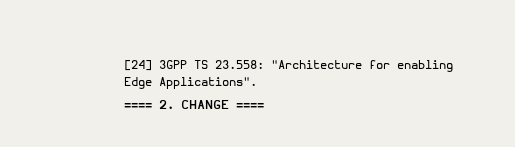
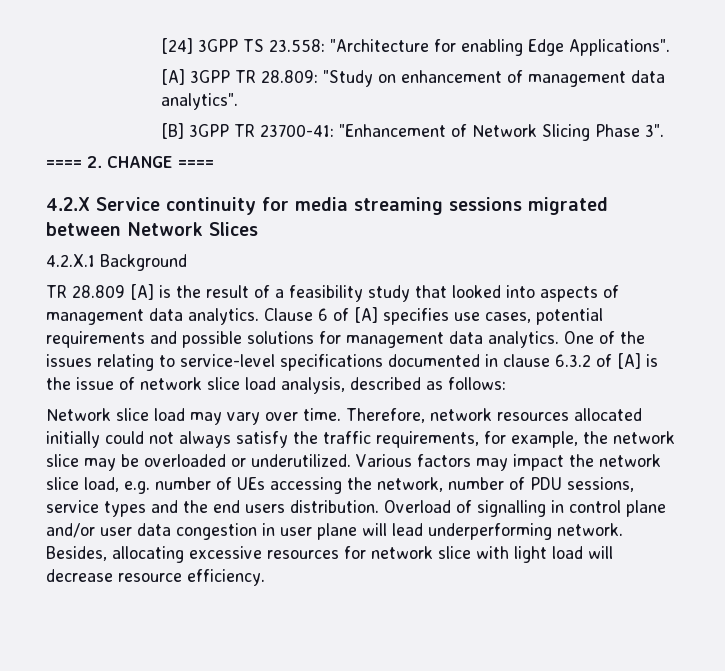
[123,100,264,109] ==== 2. CHANGE ==== -> [161,69,666,87] [161,93,239,110] [161,123,665,141] [46,156,214,168] [46,197,608,215] [46,222,258,236] [46,254,187,271] [46,284,619,302] [46,307,603,325] [46,331,645,348] [46,353,658,371] [46,377,506,394] [46,408,642,425] [46,431,675,448] [46,454,661,471] [46,477,634,494] [46,500,666,517] [46,523,623,540] [46,546,613,563] [46,569,265,586] [A] 3GPP TR 28.809: "Study on enhancement of management data analytics". // [B] 3GPP TR 23700-41: "Enhancement of Network Slicing Phase 3". // ==== 2. CHANGE ==== // 4.2.X Service continuity for media streaming sessions migrated between Network Slices // 4.2.X.1 Background // TR 28.809 [A] is the result of a feasibility study that looked into aspects of management data analytics. Clause 6 of [A] specifies use cases, potential requirements and possible solutions for management data analytics. One of the issues relating to service-level specifications documented in clause 6.3.2 of [A] is the issue of network slice load analysis, described as follows: // Network slice load may vary over time. Therefore, network resources allocated initially could not always satisfy the traffic requirements, for example, the network slice may be overloaded or underutilized. Various factors may impact the network slice load, e.g. number of UEs accessing the network, number of PDU sessions, service types and the end users distribution. Overload of signalling in control plane and/or user data congestion in user plane will lead underperforming network. Besides, allocating excessive resources for network slice with light load will decrease resource efficiency.

